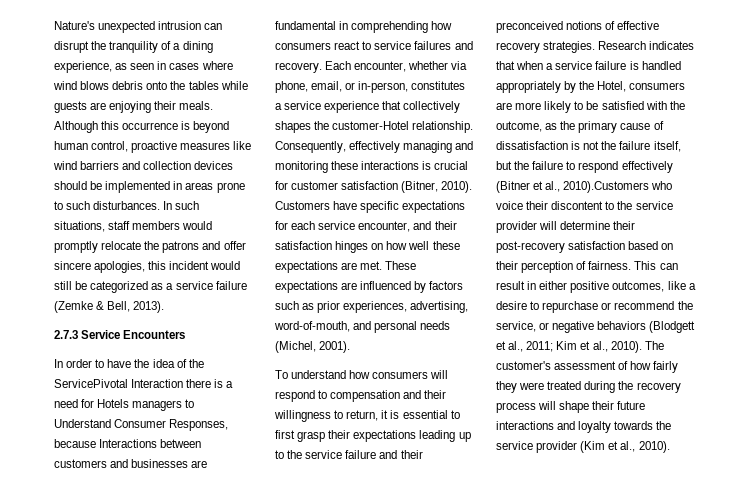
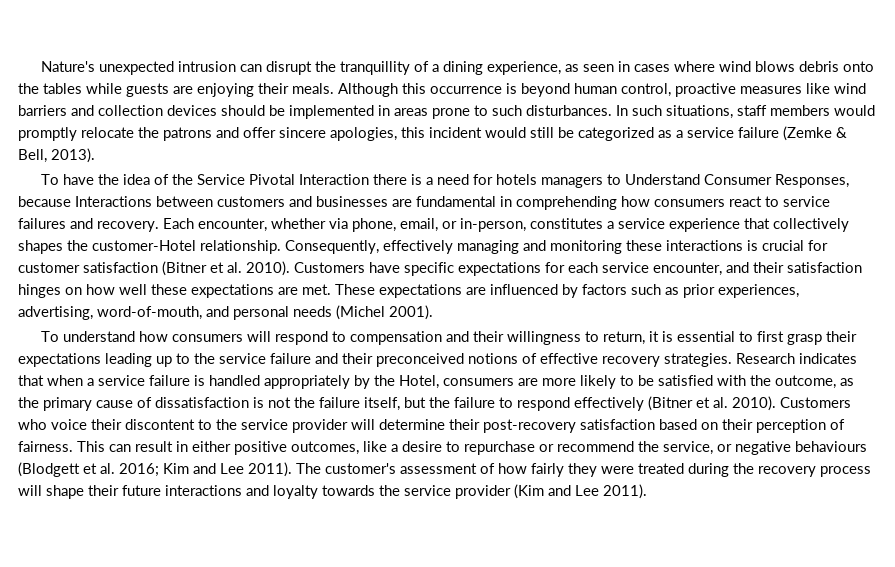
[109,41,159,53] tranquility -> [339,61,410,75] tranquillity
[54,330,186,339] [54,359,105,368] 2.7.3 Service Encounters // In order to -> [40,174,59,185] To
[54,379,128,388] ServicePivotal -> [196,174,295,185] Service Pivotal
[97,399,130,408] Hotels -> [495,174,537,185] hotels
[401,181,439,193] (Bitner, -> [162,261,242,276] (Bitner et al.
[275,341,316,353] (Michel, -> [336,305,385,320] (Michel
[545,181,650,193] al., 2010).Customers -> [713,396,851,411] al. 2010). Customers
[597,321,647,330] behaviors -> [795,441,867,452] behaviours
[508,341,642,353] al., 2011; Kim et al., 2010). -> [100,462,292,477] al. 2016; Kim and Lee 2011).
[608,441,670,453] et al., 2010). -> [548,484,647,499] and Lee 2011).

